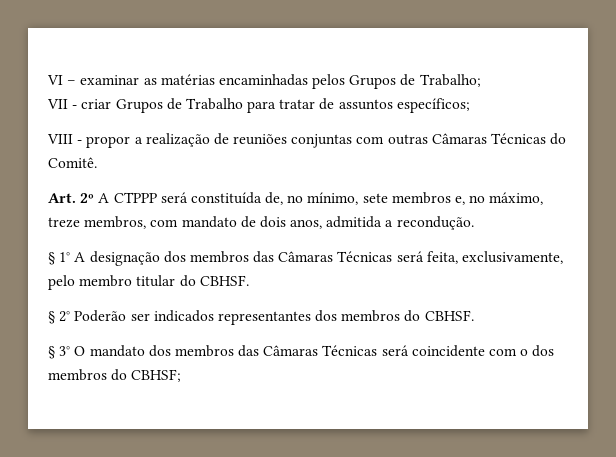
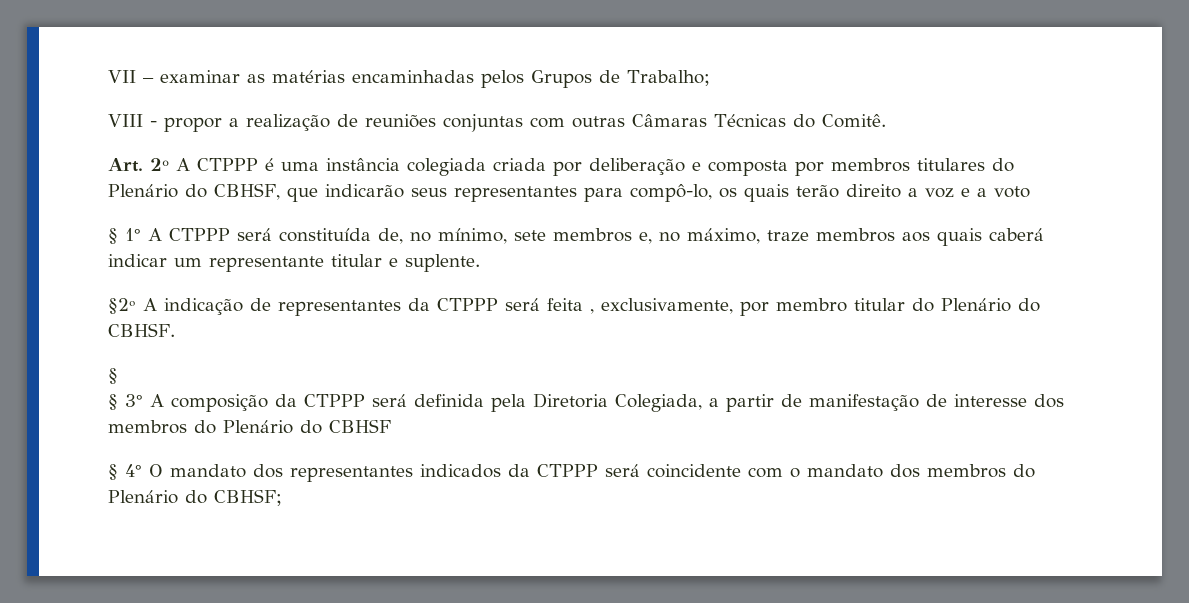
[47,75,63,85] VI -> [108,70,136,83] VII
[47,98,470,113] // VII - criar Grupos de Trabalho para tratar de assuntos específicos; -> (710, 78) none
(157, 197) none -> [265,158,1014,176] [108,183,1030,202] [108,228,230,244] é uma instância colegiada criada por deliberação e composta por membros titulares do Plenário do CBHSF, que indicarão seus representantes para compô-lo, os quais terão direito a voz e a voto // § 1° A CTPPP
[48,216,474,230] [48,251,564,266] [48,275,75,290] treze membros, com mandato de dois anos, admitida a recondução. // § 1° A designação dos membros das Câmaras Técnicas será feita, exclusivamente, pelo -> [767,228,1044,246] [108,254,480,272] [108,298,769,316] traze membros aos quais caberá indicar um representante titular e suplente. // §2º A indicação de representantes da CTPPP será feita , exclusivamente, por
[199,275,249,286] [48,310,474,325] [48,346,71,359] CBHSF. // § 2° Poderão ser indicados representantes dos membros do CBHSF. // § 3° -> [941,298,1040,312] [108,323,175,337] [108,368,118,384] [108,393,1064,412] [108,419,391,434] [108,464,142,480] Plenário do CBHSF. // § // § 3° A composição da CTPPP será definida pela Diretoria Colegiada, a partir de manifestação de interesse dos membros do Plenário do CBHSF // § 4°
[174,345,378,357] membros das Câmaras Técnicas -> [290,464,598,482] representantes indicados da CTPPP
[532,345,555,357] [48,369,128,381] dos membros do -> [807,464,1035,478] [108,490,207,504] mandato dos membros do Plenário do

